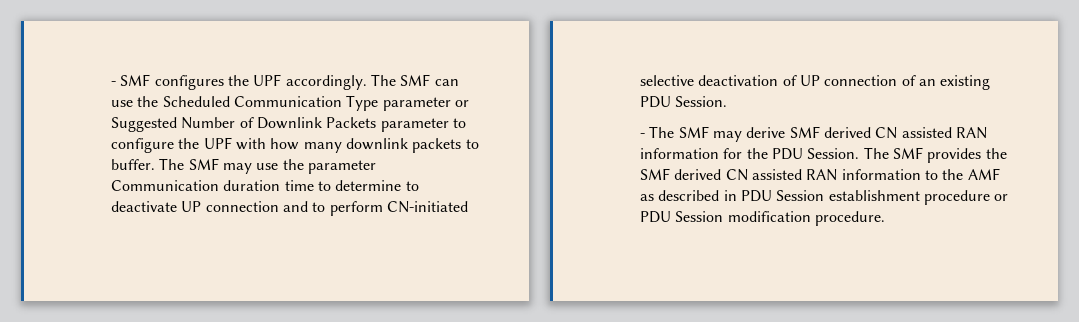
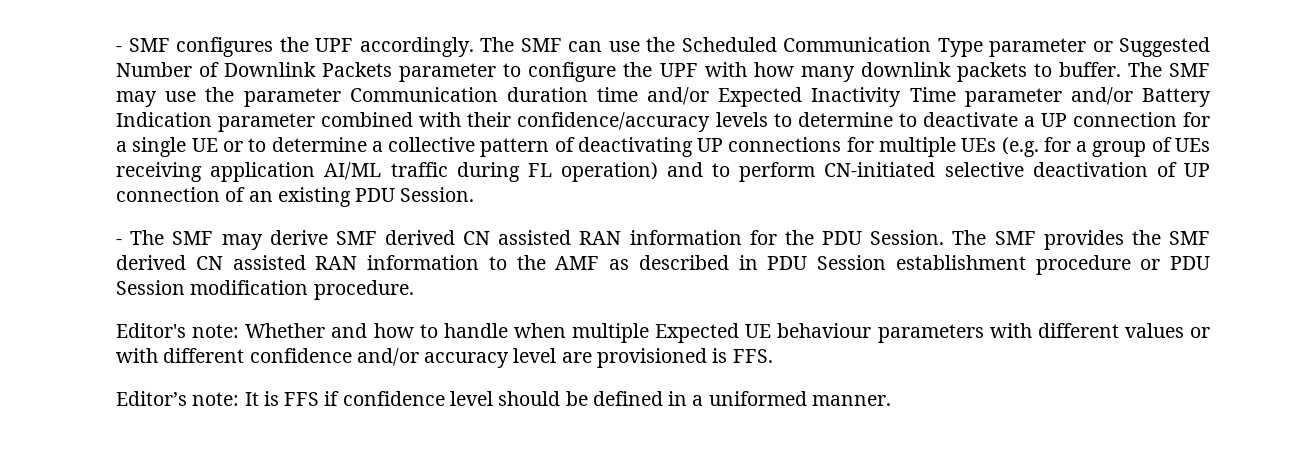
(314, 185) none -> [647,87,1212,107] [116,112,768,132] and/or Expected Inactivity Time parameter and/or Battery Indication parameter combined with their confidence/accuracy levels
[181,201,279,212] UP connection -> [1023,112,1211,127] [116,137,1211,157] [116,162,658,182] a UP connection for a single UE or to determine a collective pattern of deactivating UP connections for multiple UEs (e.g. for a group of UEs receiving application AI/ML traffic during FL operation)
(886, 218) none -> [116,323,1211,343] [116,348,773,368] [116,391,891,406] // Editor's note: Whether and how to handle when multiple Expected UE behaviour parameters with different values or with different confidence and/or accuracy level are provisioned is FFS. // Editor’s note: It is FFS if confidence level should be defined in a uniformed manner.

